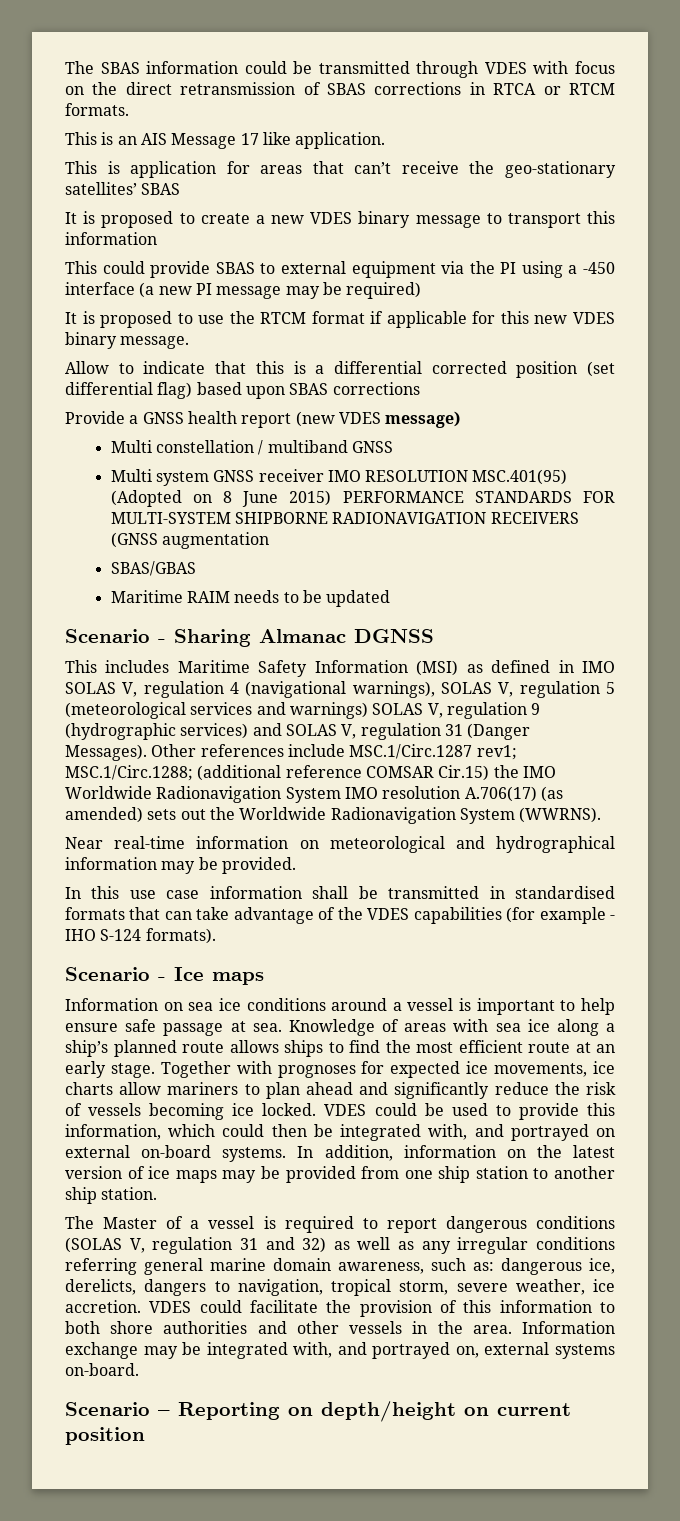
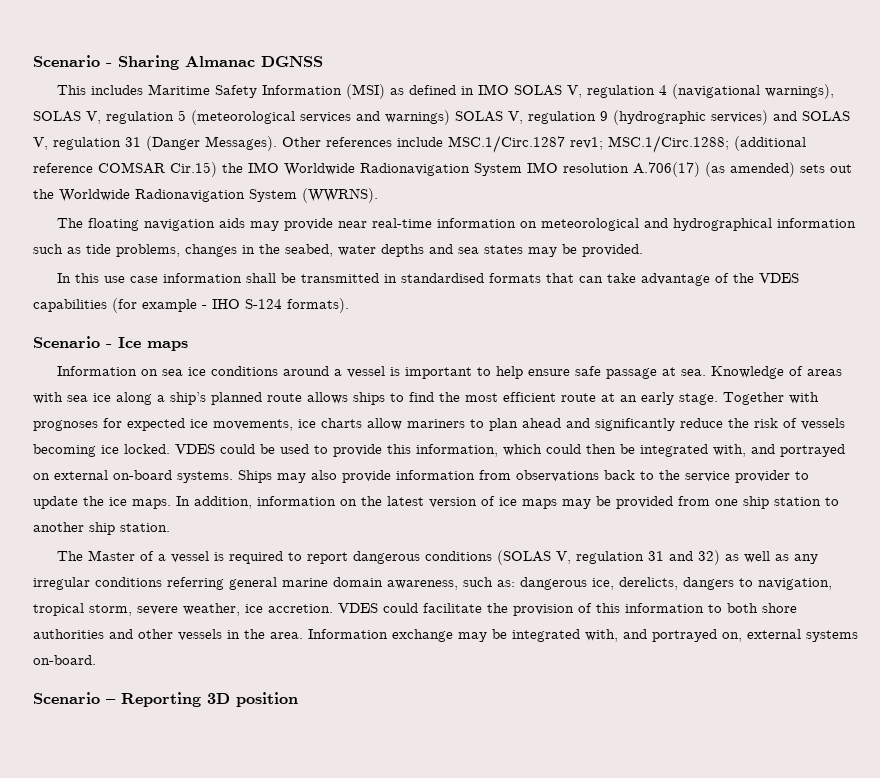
[65,61,615,78] [65,82,615,95] [65,103,129,116] [65,132,386,149] [65,161,616,178] [65,182,181,195] [65,211,615,228] [65,232,157,245] [65,261,615,278] [65,282,422,299] [65,311,616,328] [65,332,190,349] [65,361,615,378] [65,382,420,399] [65,411,461,428] [110,440,393,455] [110,469,568,486] [110,490,615,507] [110,512,579,524] [110,532,269,549] [110,561,196,576] [110,590,391,607] The SBAS information could be transmitted through VDES with focus on the direct retransmission of SBAS corrections in RTCA or RTCM formats. // This is an AIS Message 17 like application. // This is application for areas that can’t receive the geo-stationary satellites’ SBAS // It is proposed to create a new VDES binary message to transport this information // This could provide SBAS to external equipment via the PI using a -450 interface (a new PI message may be required) // It is proposed to use the RTCM format if applicable for this new VDES binary message. // Allow to indicate that this is a differential corrected position (set differential flag) based upon SBAS corrections // Provide a GNSS health report (new VDES message) // Multi constellation / multiband GNSS // Multi system GNSS receiver IMO RESOLUTION MSC.401(95) (Adopted on 8 June 2015) PERFORMANCE STANDARDS FOR MULTI-SYSTEM SHIPBORNE RADIONAVIGATION RECEIVERS (GNSS augmentation // SBAS/GBAS // Maritime RAIM needs to be updated // -> (33, 61) none
[65,837,103,849] Near -> [56,218,367,231] The floating navigation aids may provide near
(157, 863) none -> [33,244,523,257] such as tide problems, changes in the seabed, water depths and sea states
(287, 1154) none -> [238,470,809,483] [33,496,171,509] Ships may also provide information from observations back to the service provider to update the ice maps.
[288,1401,571,1422] on depth/height on current -> [207,693,230,704] 3D

